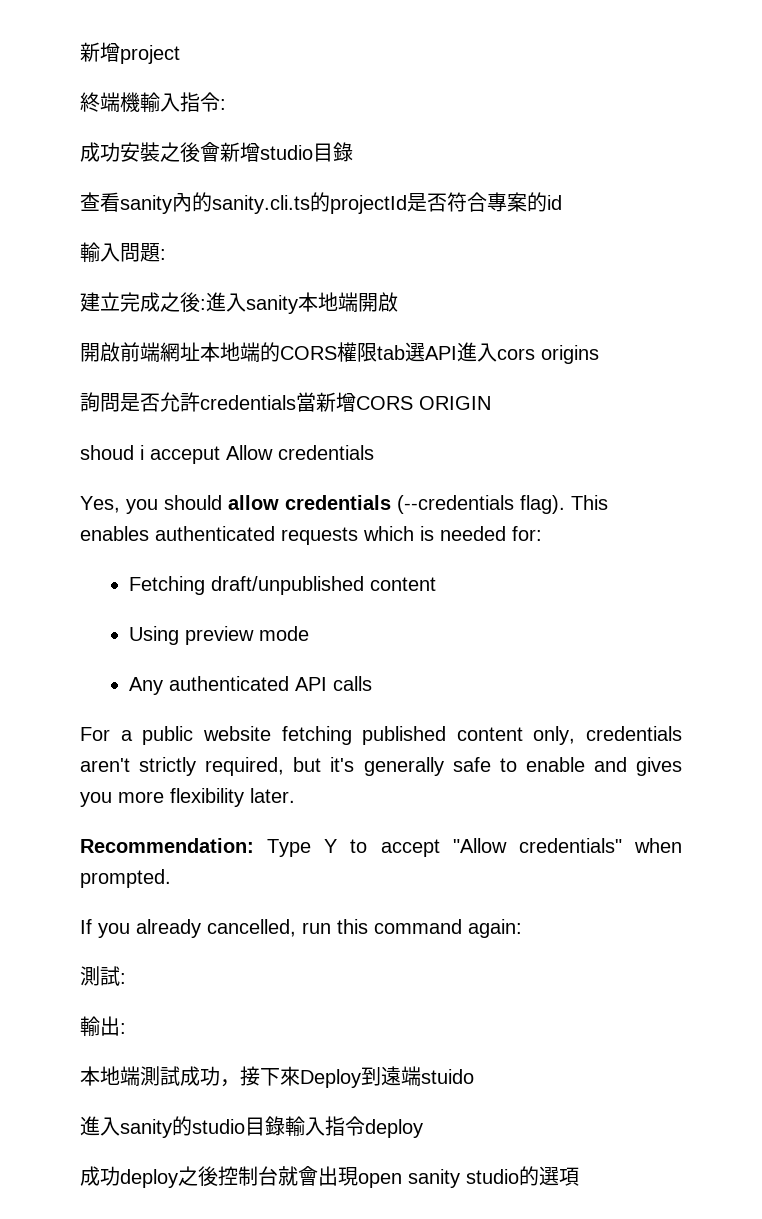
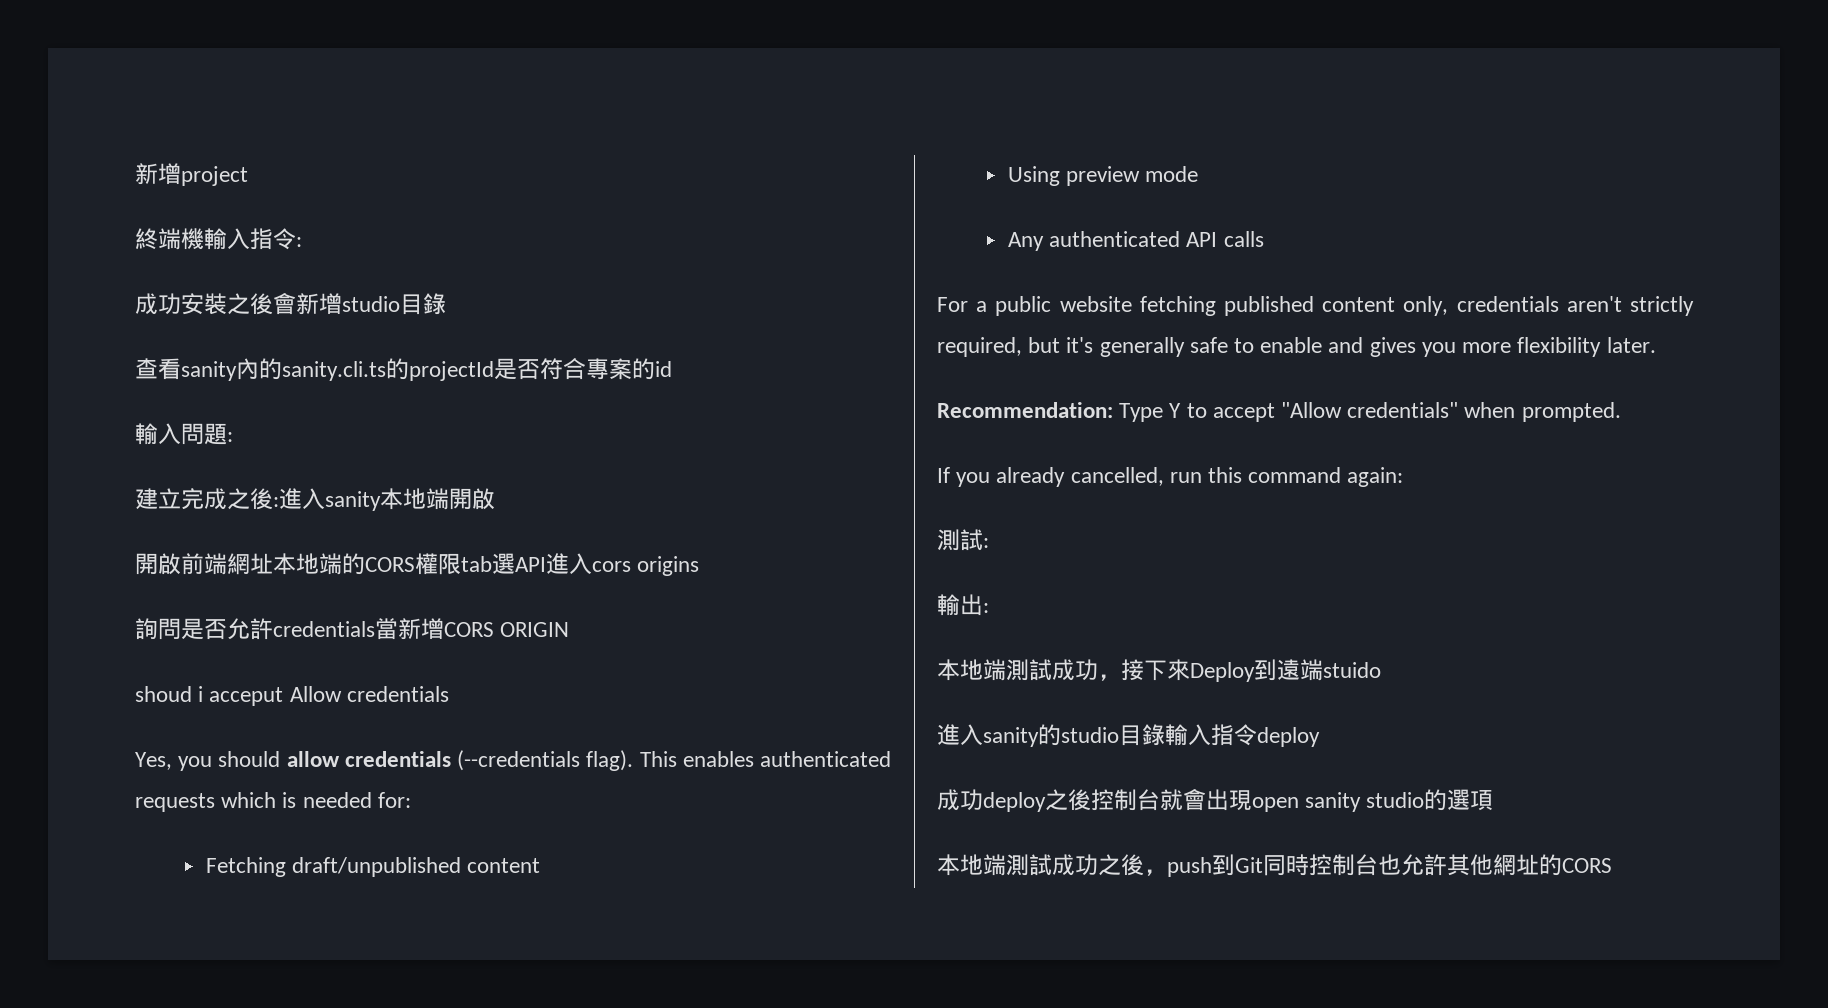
(579, 1176) none -> [937,854,1612,877] // 本地端測試成功之後，push到Git同時控制台也允許其他網址的CORS

